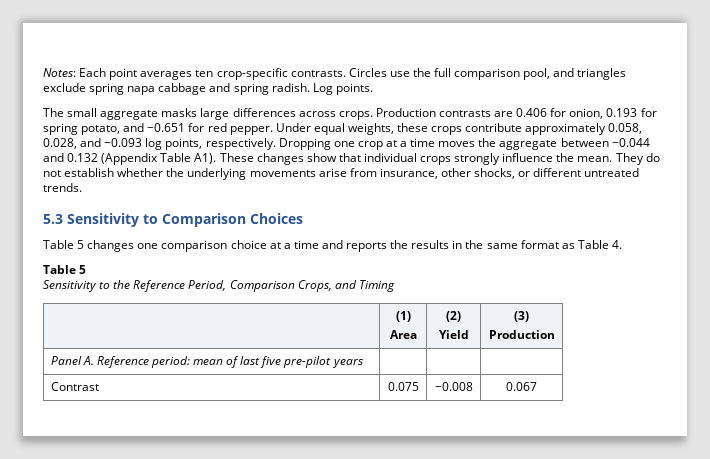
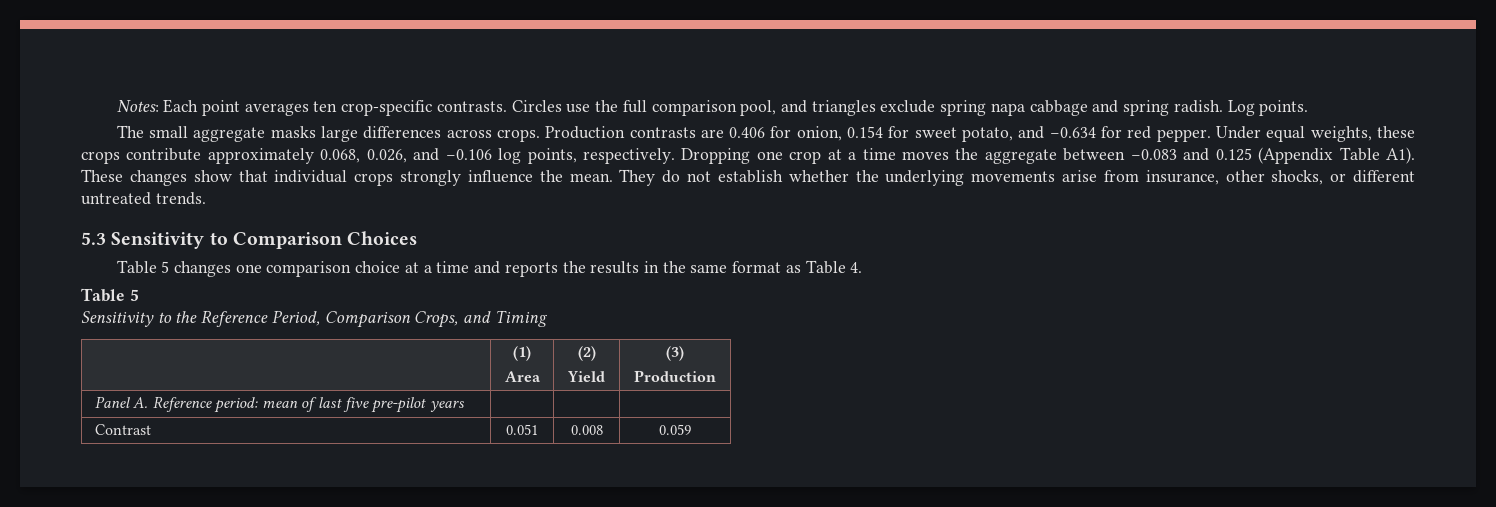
[606,108,657,117] [43,123,78,135] 0.193 for spring -> [847,126,957,138] 0.154 for sweet
[147,123,186,132] −0.651 -> [1049,127,1096,138] −0.634
[608,123,643,134] [43,138,143,149] 0.058, 0.028, and −0.093 -> [320,148,492,163] 0.068, 0.026, and −0.106
[611,138,650,147] [43,153,99,162] −0.044 and 0.132 -> [1130,148,1252,161] −0.083 and 0.125
[387,382,419,391] [434,382,473,391] [506,382,537,391] 0.075 | −0.008 | 0.067 -> [505,424,538,435] [570,425,603,435] [659,424,691,435] 0.051 | 0.008 | 0.059

